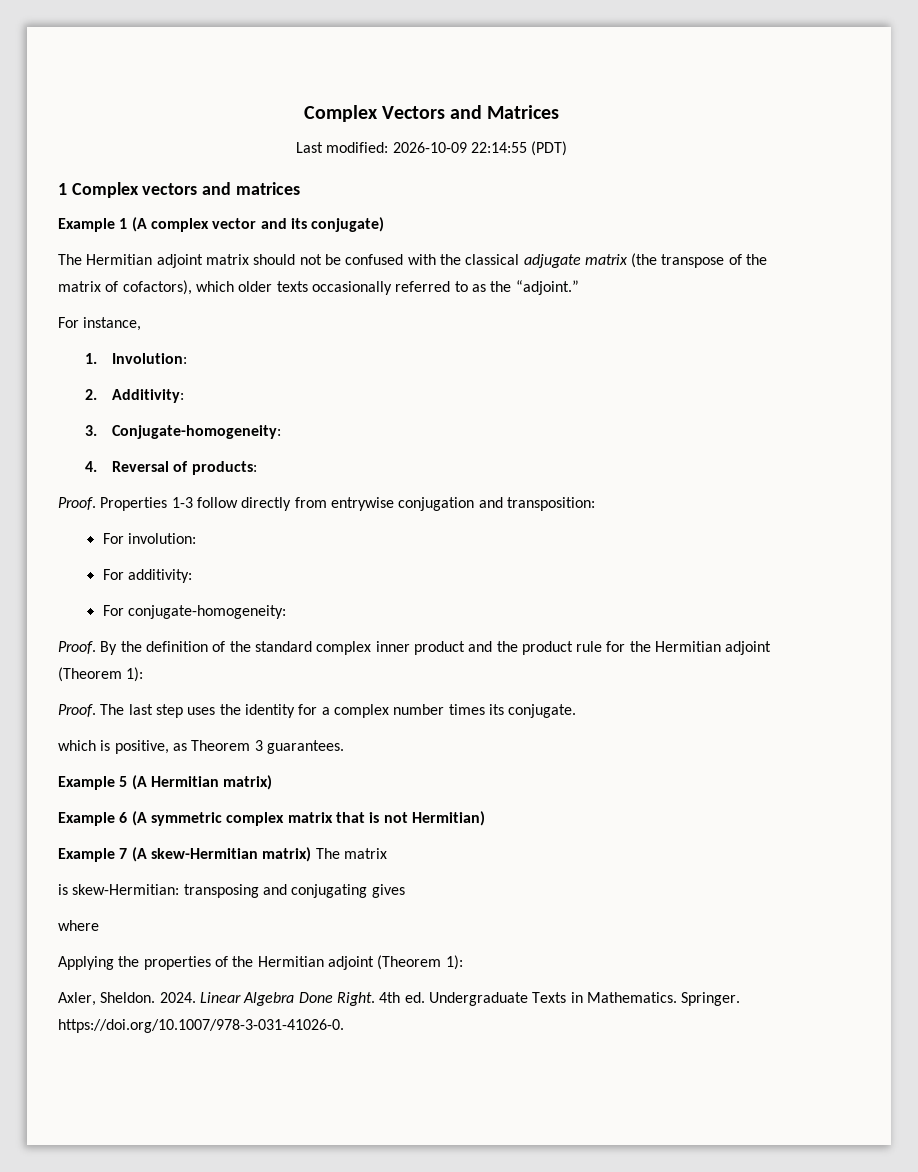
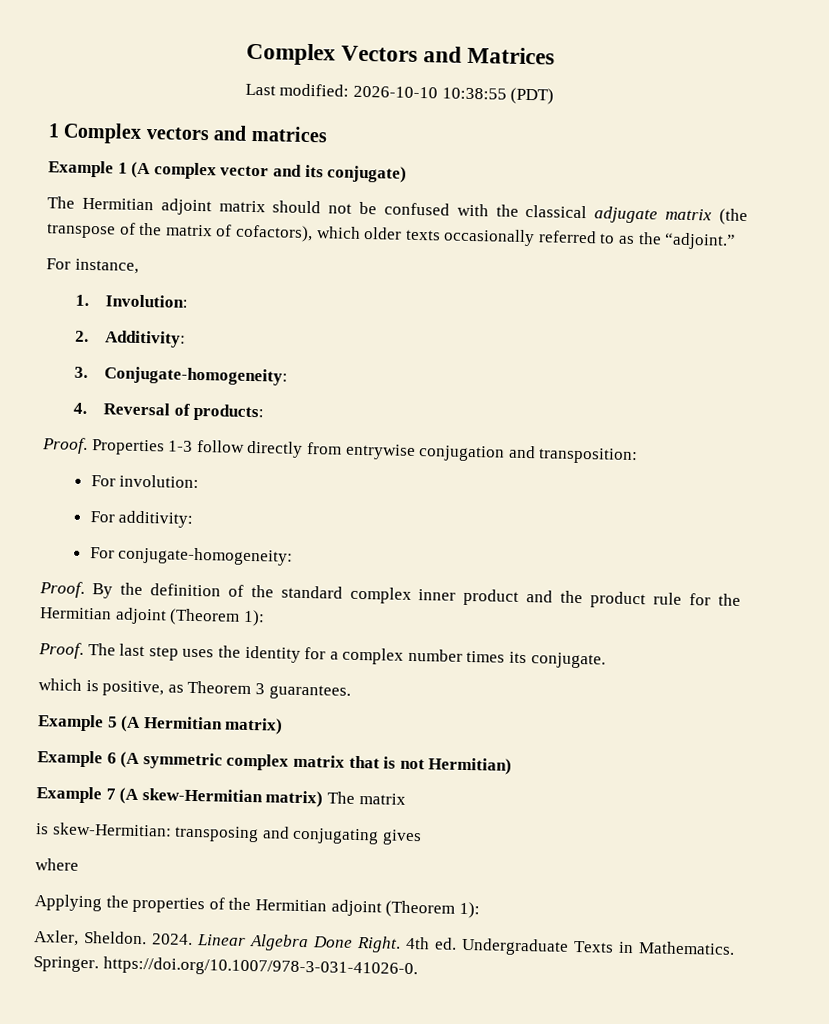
[392,142,527,153] 2026-10-09 22:14:55 -> [352,85,507,100] 2026-10-10 10:38:55

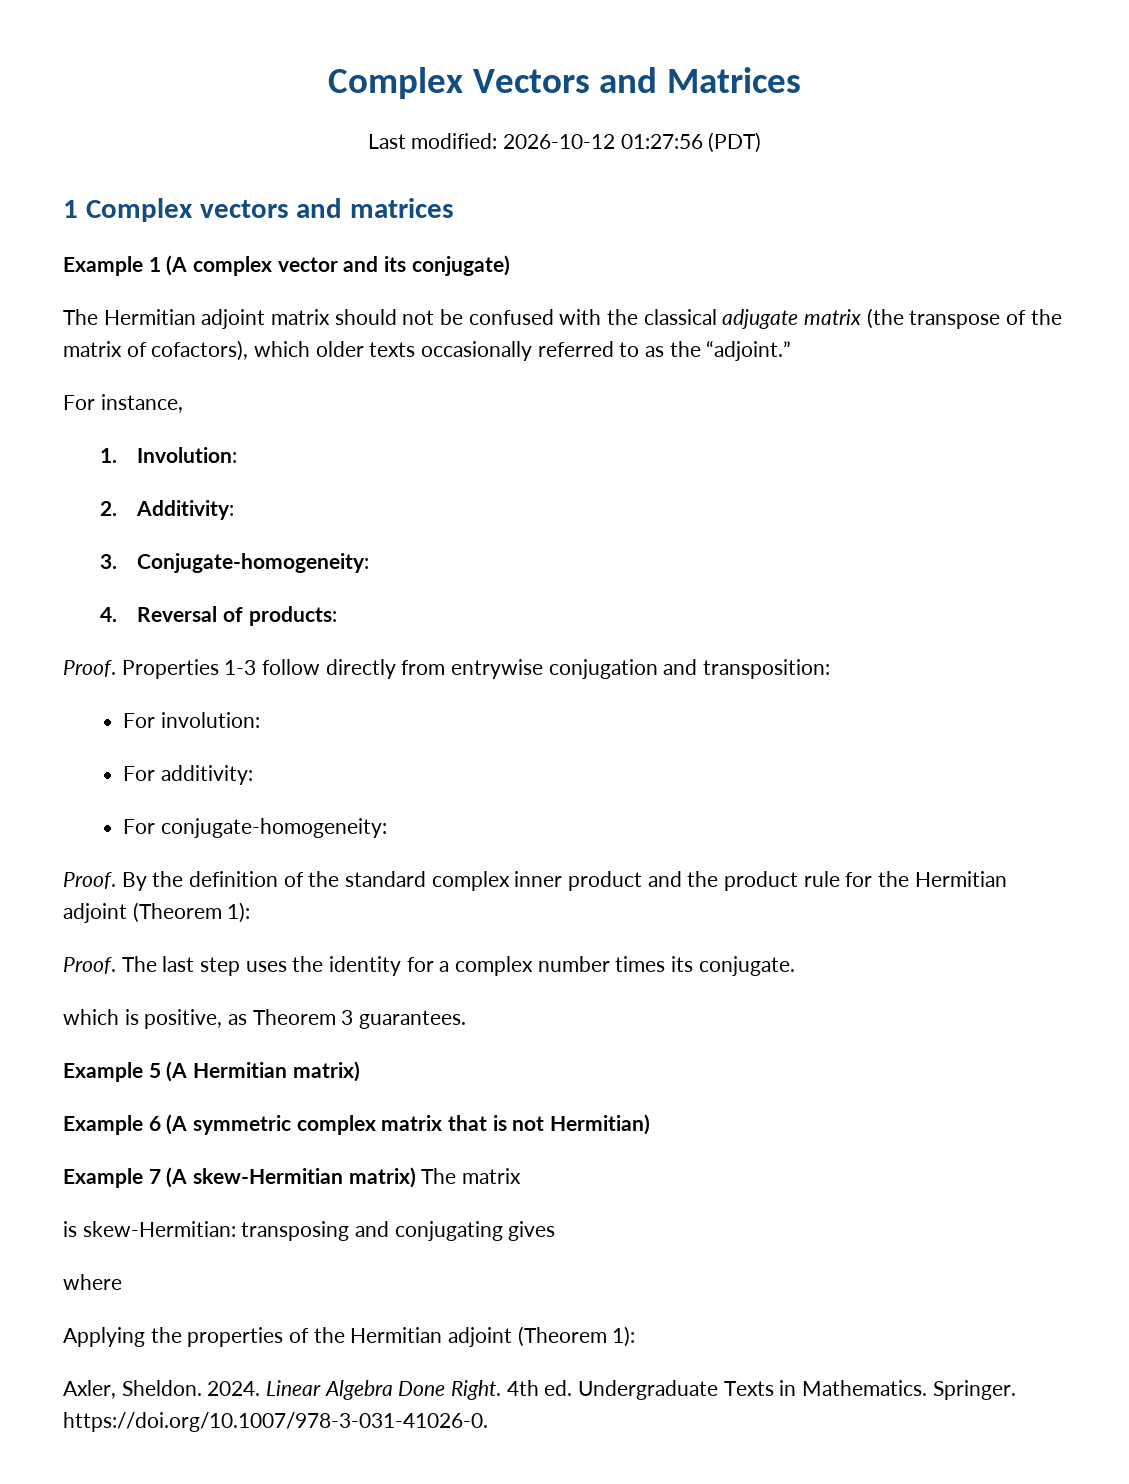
[352,85,507,100] 2026-10-10 10:38:55 -> [503,134,703,149] 2026-10-12 01:27:56

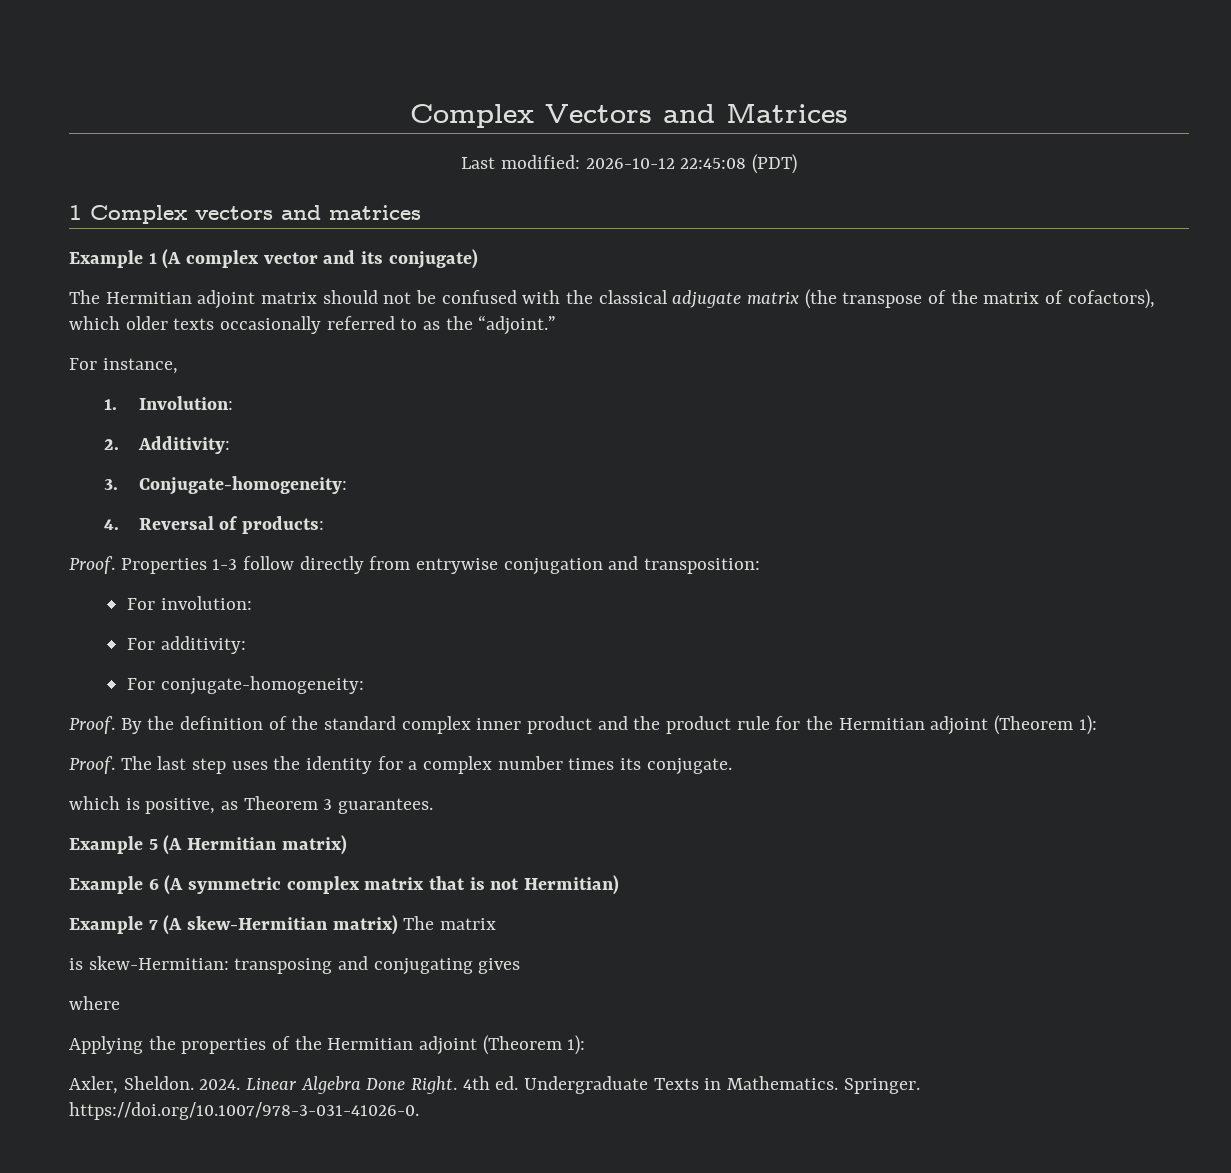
[620,134,703,149] 01:27:56 -> [680,158,747,169] 22:45:08

